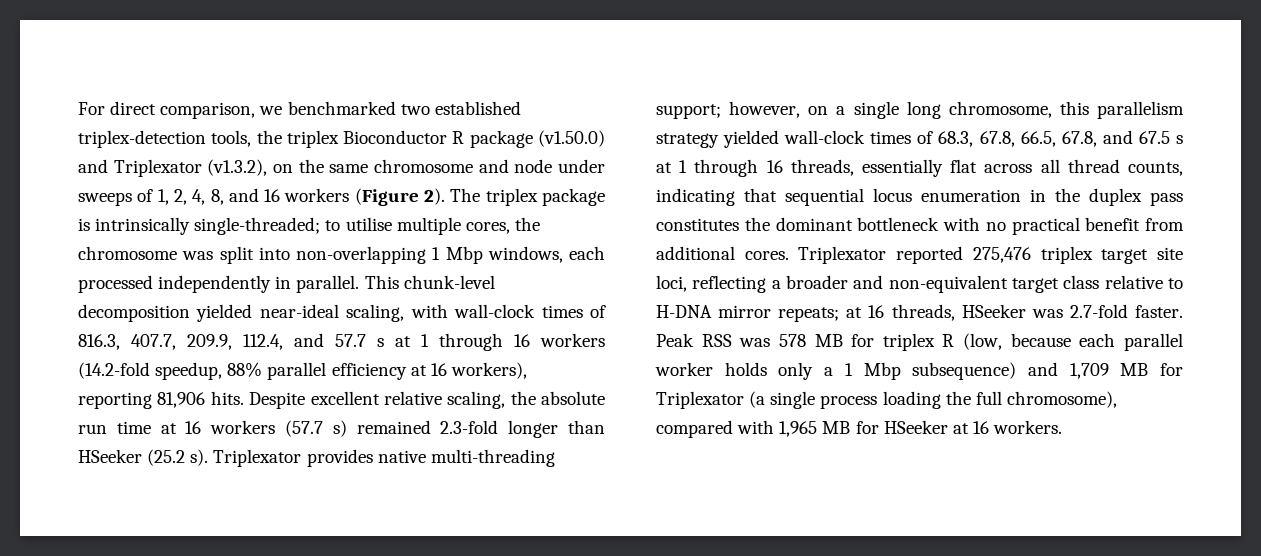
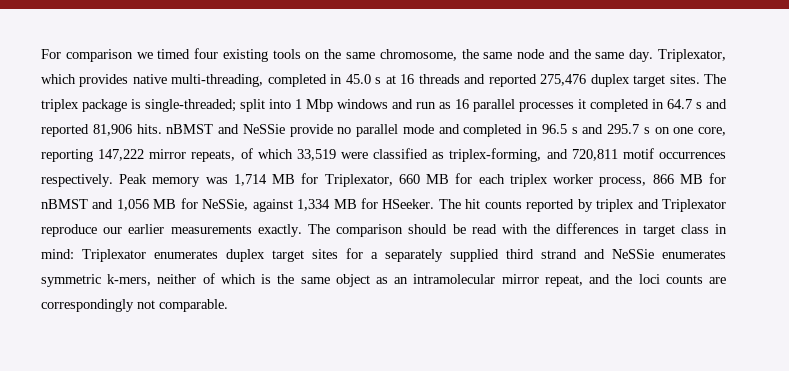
[110,101,521,119] [78,130,605,148] [78,159,606,177] [78,188,605,206] [78,217,540,235] [78,246,214,260] direct comparison, we benchmarked two established triplex-detection tools, the triplex Bioconductor R package (v1.50.0) and Triplexator (v1.3.2), on the same chromosome and node under sweeps of 1, 2, 4, 8, and 16 workers (Figure 2). The triplex package is intrinsically single-threaded; to utilise multiple cores, the chromosome was -> [65,48,727,62] [41,74,727,87] [41,99,236,112] comparison we timed four existing tools on the same chromosome, the same node and the same day. Triplexator, which provides native multi-threading, completed in 45.0 s at 16 threads and reported 275,476 duplex target sites. The triplex package is single-threaded;
[296,246,605,264] [78,275,495,293] [78,304,607,322] [78,333,605,351] [78,362,527,380] [78,391,605,409] [78,420,605,438] [78,449,555,467] [656,101,1184,119] [656,130,1183,148] [656,159,1183,177] [656,188,1183,206] [656,217,1184,235] [656,246,1183,264] [656,275,1183,293] [656,304,1183,322] [656,333,1183,351] [655,362,1183,380] [656,391,1117,409] [656,420,1063,438] non-overlapping 1 Mbp windows, each processed independently in parallel. This chunk-level decomposition yielded near-ideal scaling, with wall-clock times of 816.3, 407.7, 209.9, 112.4, and 57.7 s at 1 through 16 workers (14.2-fold speedup, 88% parallel efficiency at 16 workers), reporting 81,906 hits. Despite excellent relative scaling, the absolute run time at 16 workers (57.7 s) remained 2.3-fold longer than HSeeker (25.2 s). Triplexator provides native multi-threading support; however, on a single long chromosome, this parallelism strategy yielded wall-clock times of 68.3, 67.8, 66.5, 67.8, and 67.5 s at 1 through 16 threads, essentially flat across all thread counts, indicating that sequential locus enumeration in the duplex pass constitutes the dominant bottleneck with no practical benefit from additional cores. Triplexator reported 275,476 triplex target site loci, reflecting a broader and non-equivalent target class relative to H-DNA mirror repeats; at 16 threads, HSeeker was 2.7-fold faster. Peak RSS was 578 MB for triplex R (low, because each parallel worker holds only a 1 Mbp subsequence) and 1,709 MB for Triplexator (a single process loading the full chromosome), compared with 1,965 MB for HSeeker at 16 workers. -> [295,99,727,112] [41,124,726,137] [41,148,726,162] [41,173,727,187] [41,198,727,212] [41,223,727,237] [41,248,726,262] [41,273,726,287] [41,299,228,312] 1 Mbp windows and run as 16 parallel processes it completed in 64.7 s and reported 81,906 hits. nBMST and NeSSie provide no parallel mode and completed in 96.5 s and 295.7 s on one core, reporting 147,222 mirror repeats, of which 33,519 were classified as triplex-forming, and 720,811 motif occurrences respectively. Peak memory was 1,714 MB for Triplexator, 660 MB for each triplex worker process, 866 MB for nBMST and 1,056 MB for NeSSie, against 1,334 MB for HSeeker. The hit counts reported by triplex and Triplexator reproduce our earlier measurements exactly. The comparison should be read with the differences in target class in mind: Triplexator enumerates duplex target sites for a separately supplied third strand and NeSSie enumerates symmetric k-mers, neither of which is the same object as an intramolecular mirror repeat, and the loci counts are correspondingly not comparable.

